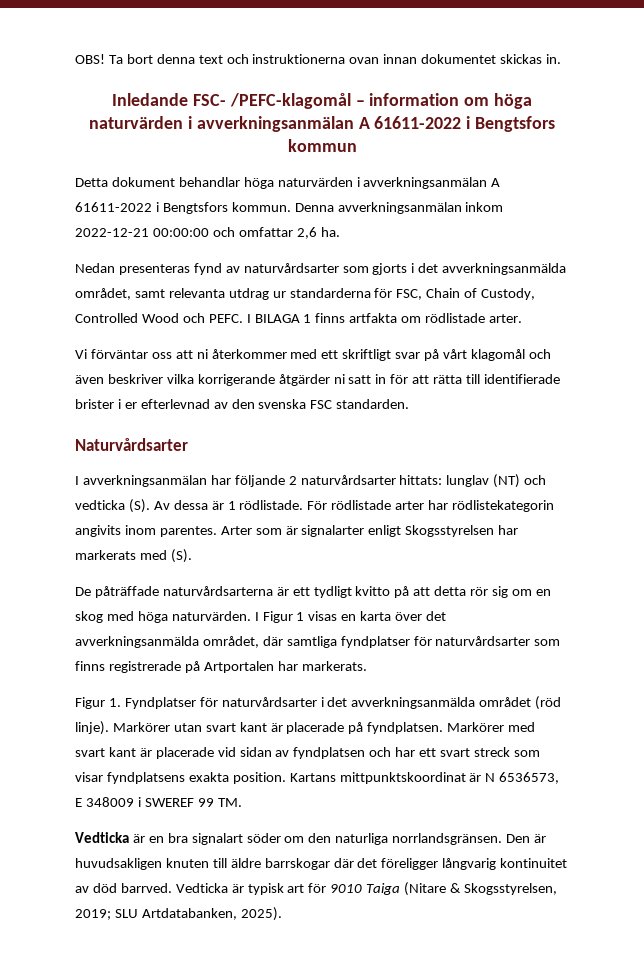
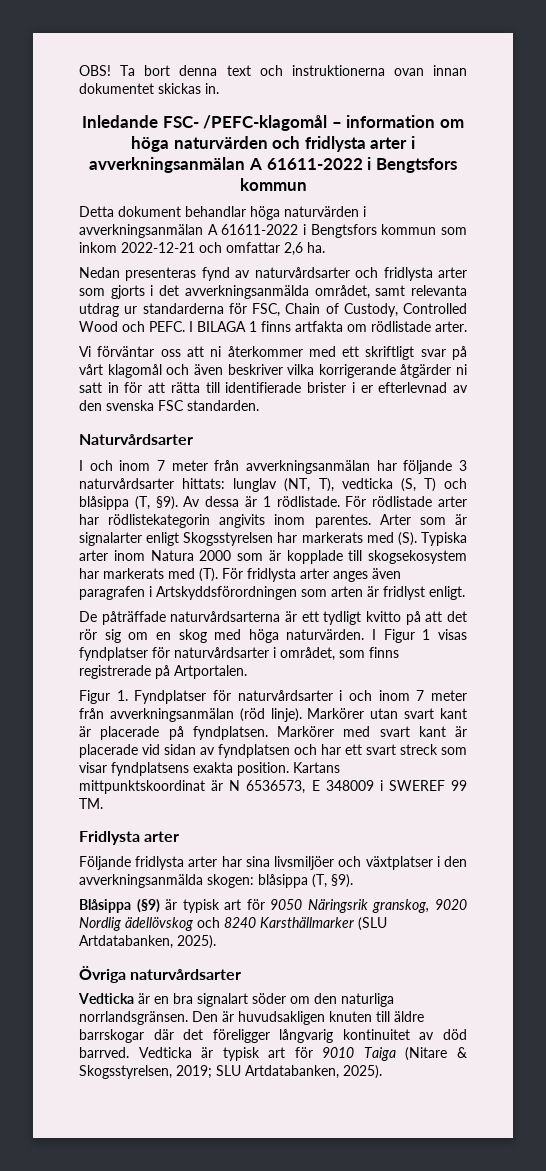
(184, 122) none -> [272,136,408,152] och fridlysta arter
[231,202,462,214] kommun. Denna avverkningsanmälan -> [381,224,467,235] kommun som
[152,228,209,237] 00:00:00 -> (195, 247) none
(339, 268) none -> [355,267,467,281] och fridlysta arter
(79, 480) none -> [89,460,240,471] och inom 7 meter från
[288,476,297,485] 2 -> [459,460,468,471] 3
[493,474,547,488] [75,499,150,513] (NT) och vedticka (S). -> [284,478,467,492] [79,496,178,510] (NT, T), vedticka (S, T) och blåsippa (T, §9).
(192, 556) none -> [421,532,468,546] [79,550,467,564] [79,568,401,582] [79,586,465,600] Typiska arter inom Natura 2000 som är kopplade till skogsekosystem har markerats med (T). För fridlysta arter anges även paragrafen i Artskyddsförordningen som arten är fridlyst enligt.
[434,586,467,596] detta -> [447,611,468,622] det
[341,611,447,621] [75,636,337,648] en karta över det avverkningsanmälda området, där samtliga -> (467, 634) none
(531, 641) none -> [273,647,335,661] i området,
[203,661,367,673] Artportalen har markerats. -> [174,665,247,679] Artportalen.
[327,697,532,709] det avverkningsanmälda området -> [349,690,468,701] [79,708,234,722] och inom 7 meter från avverkningsanmälan
(242, 802) none -> [79,831,180,845] [79,856,468,870] [79,874,353,888] [79,899,467,913] [79,917,387,931] [79,935,216,949] [79,966,242,983] // Fridlysta arter // Följande fridlysta arter har sina livsmiljöer och växtplatser i den avverkningsanmälda skogen: blåsippa (T, §9). // Blåsippa (§9) är typisk art för 9050 Näringsrik granskog, 9020 Nordlig ädellövskog och 8240 Karsthällmarker (SLU Artdatabanken, 2025). // Övriga naturvårdsarter

